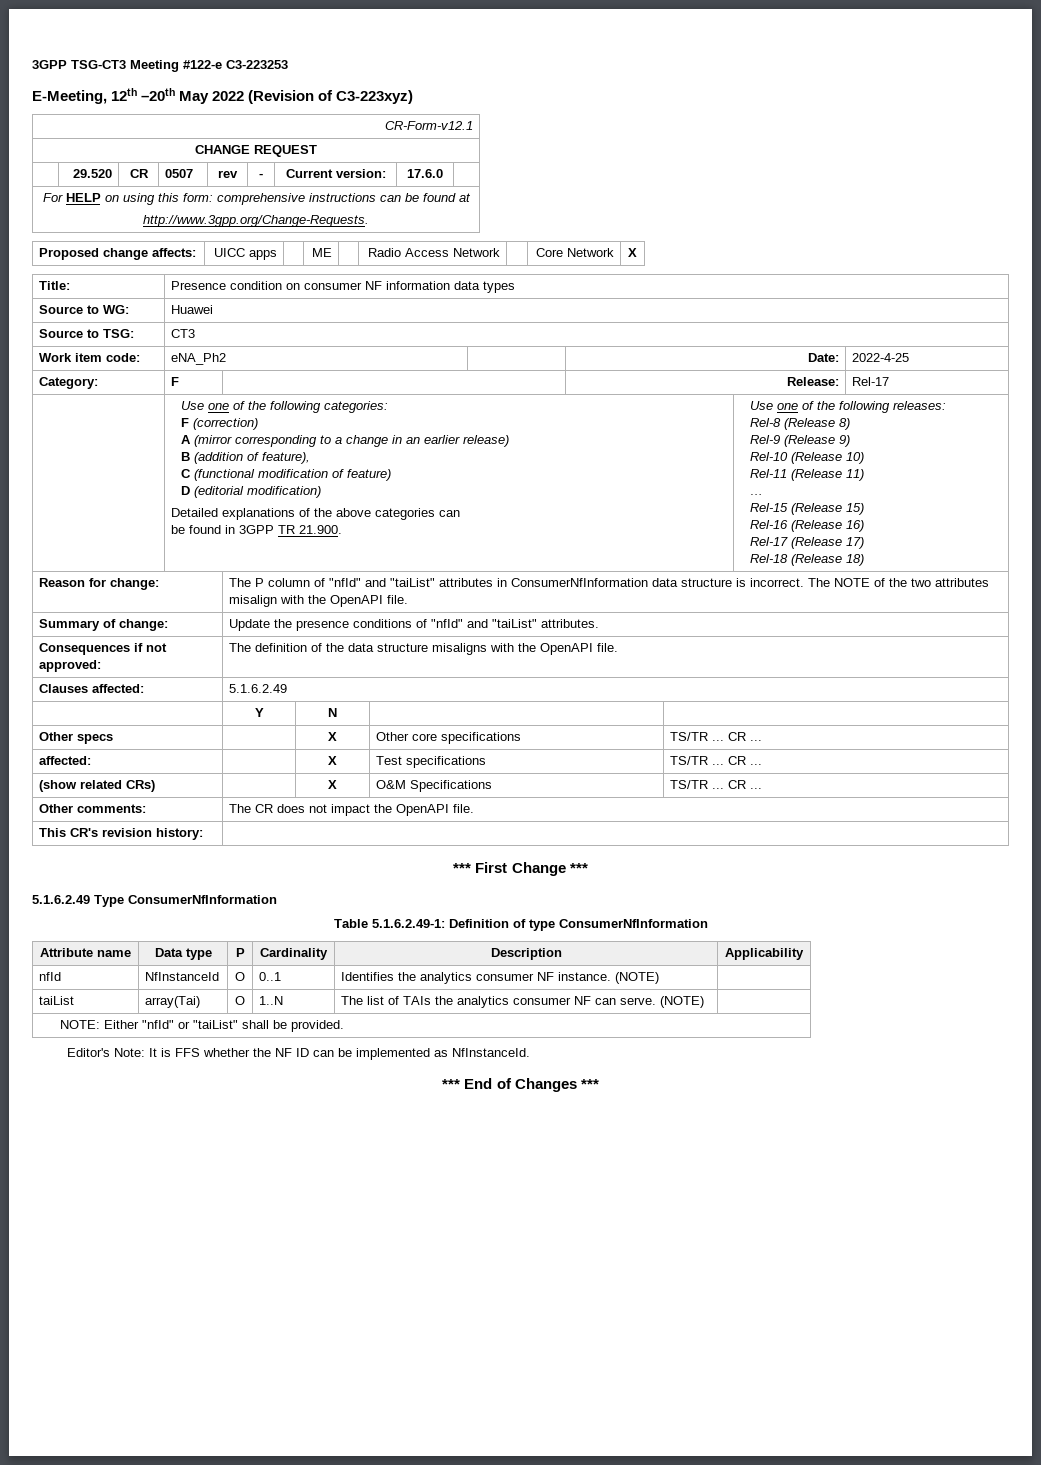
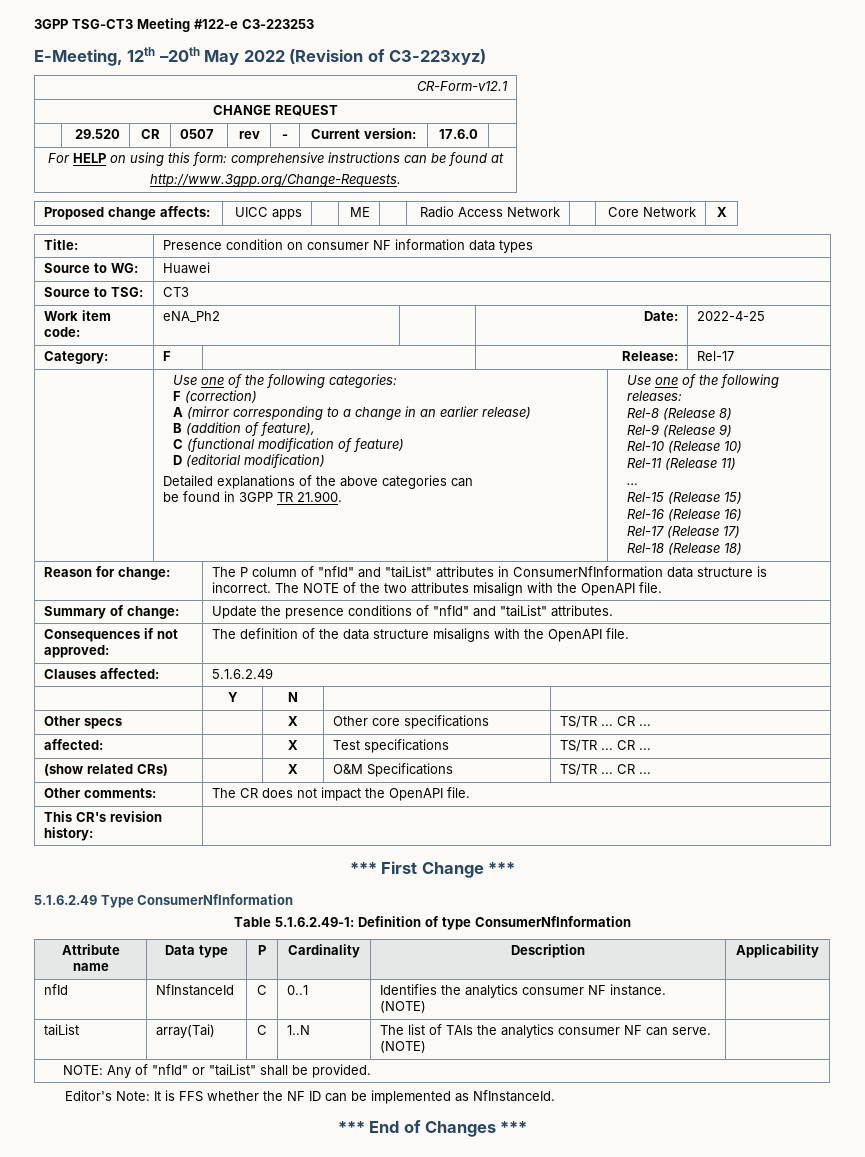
[235,972,245,981] O -> [257,985,267,995] C
[235,996,245,1005] O -> [257,1025,267,1035] C
[103,1020,139,1029] Either -> [106,1064,148,1078] Any of

